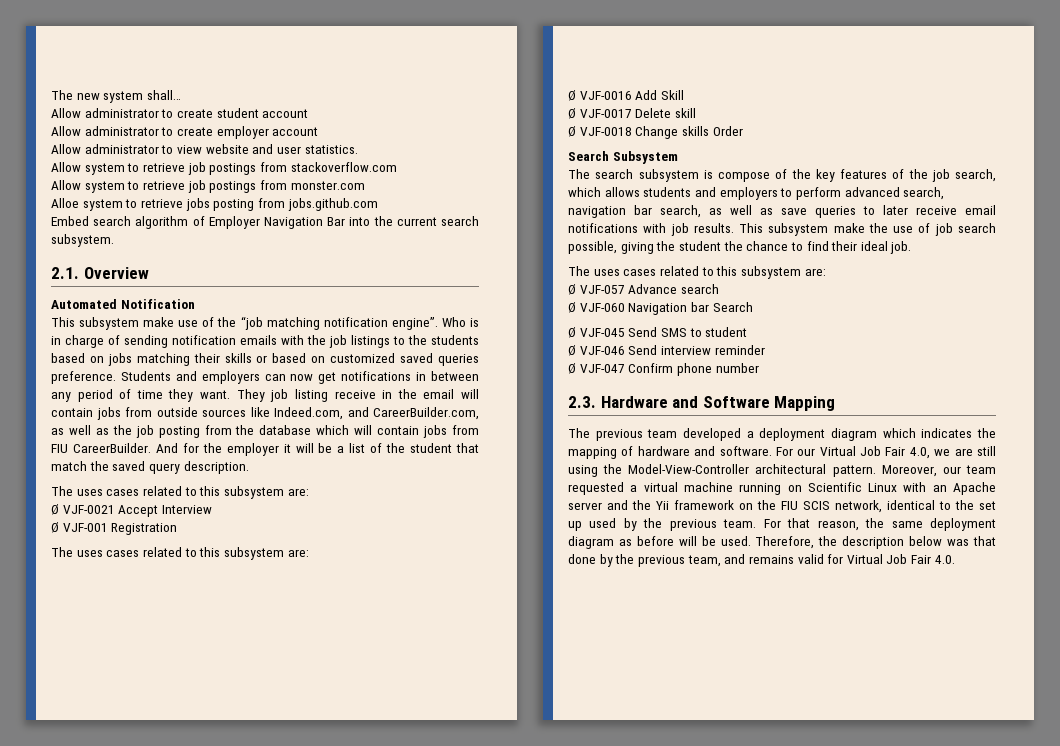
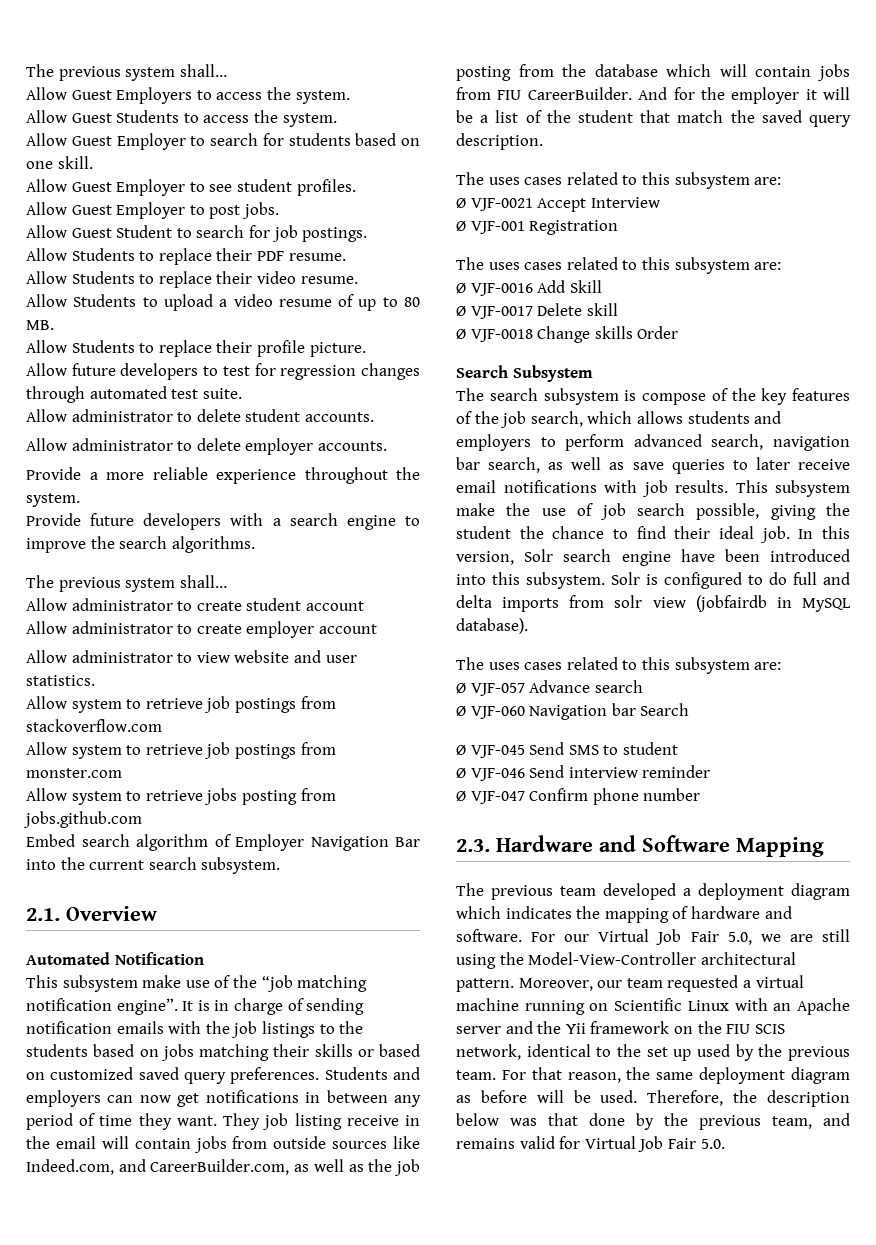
[51,90,100,100] The new -> [26,64,227,81] [26,87,350,104] [26,110,337,127] [26,133,420,150] [26,156,93,169] [26,179,356,196] [26,202,279,219] [26,225,368,242] [26,248,346,265] [26,271,358,288] [26,294,420,311] [26,320,54,330] [26,340,366,357] [26,363,421,380] [26,386,242,403] [26,409,374,422] [26,438,387,455] [26,467,420,484] [26,493,80,507] [26,513,421,530] [26,536,255,553] [26,575,121,592] The previous system shall… // Allow Guest Employers to access the system. // Allow Guest Students to access the system. // Allow Guest Employer to search for students based on one skill. // Allow Guest Employer to see student profiles. // Allow Guest Employer to post jobs. // Allow Guest Student to search for job postings. // Allow Students to replace their PDF resume. // Allow Students to replace their video resume. // Allow Students to upload a video resume of up to 80 MB. // Allow Students to replace their profile picture. // Allow future developers to test for regression changes through automated test suite. // Allow administrator to delete student accounts. // Allow administrator to delete employer accounts. // Provide a more reliable experience throughout the system. // Provide future developers with a search engine to improve the search algorithms. // The previous
[51,198,79,208] Alloe -> [26,788,67,801] Allow
[441,317,466,327] Who -> [182,1001,194,1011] It
[438,354,480,366] [51,371,116,384] queries preference. -> [184,1067,320,1084] query preferences.
(912, 247) none -> [798,526,850,539] [456,549,850,566] [456,572,850,589] [456,595,851,612] [456,618,528,634] In this version, Solr search engine have been introduced into this subsystem. Solr is configured to do full and delta imports from solr view (jobfairdb in MySQL database).
[909,447,930,459] 4.0, -> [727,932,752,945] 5.0,
[934,555,955,564] 4.0. -> [700,1139,725,1149] 5.0.

